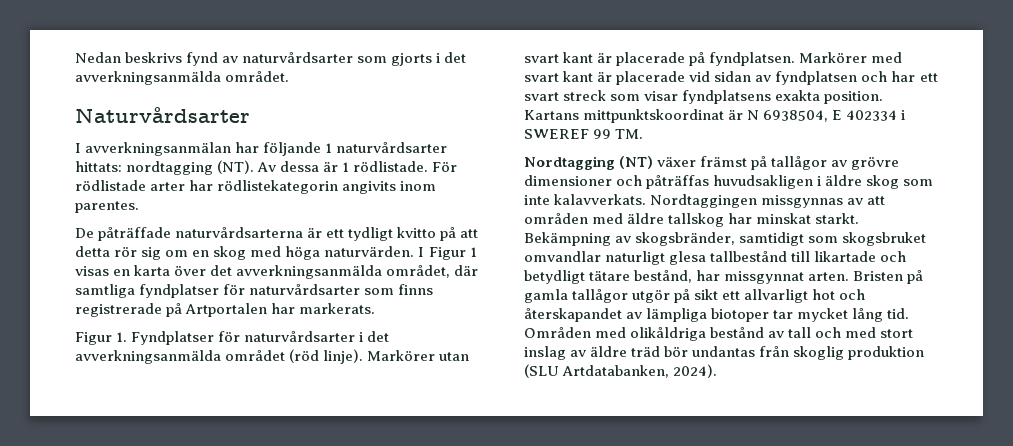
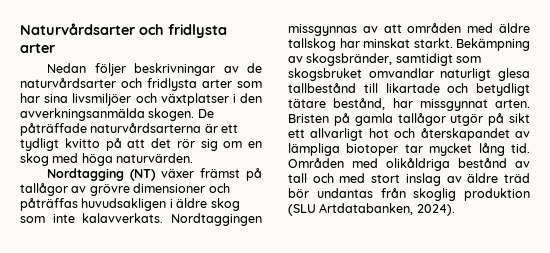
[75,52,467,66] [75,71,290,85] [75,107,250,123] [75,142,448,156] [75,160,458,175] [75,180,437,194] [75,201,139,213] Nedan beskrivs fynd av naturvårdsarter som gjorts i det avverkningsanmälda området. // Naturvårdsarter // I avverkningsanmälan har följande 1 naturvårdsarter hittats: nordtagging (NT). Av dessa är 1 rödlistade. För rödlistade arter har rödlistekategorin angivits inom parentes. // -> [20,23,227,38] [20,43,55,53] [47,63,262,76] [20,78,262,91] [20,93,262,106] [20,108,195,121] Naturvårdsarter och fridlysta arter // Nedan följer beskrivningar av de naturvårdsarter och fridlysta arter som har sina livsmiljöer och växtplatser i den avverkningsanmälda skogen.
[75,246,110,257] detta -> [151,138,171,148] det
[418,247,477,260] [75,265,479,279] [75,284,434,298] [75,303,376,317] [75,331,390,345] [75,349,470,364] [524,52,903,66] [524,71,938,85] [524,90,884,104] [524,109,906,123] [524,129,644,139] I Figur 1 visas en karta över det avverkningsanmälda området, där samtliga fyndplatser för naturvårdsarter som finns registrerade på Artportalen har markerats. // Figur 1. Fyndplatser för naturvårdsarter i det avverkningsanmälda området (röd linje). Markörer utan svart kant är placerade på fyndplatsen. Markörer med svart kant är placerade vid sidan av fyndplatsen och har ett svart streck som visar fyndplatsens exakta position. Kartans mittpunktskoordinat är N 6938504, E 402334 i SWEREF 99 TM. -> (194, 158) none

